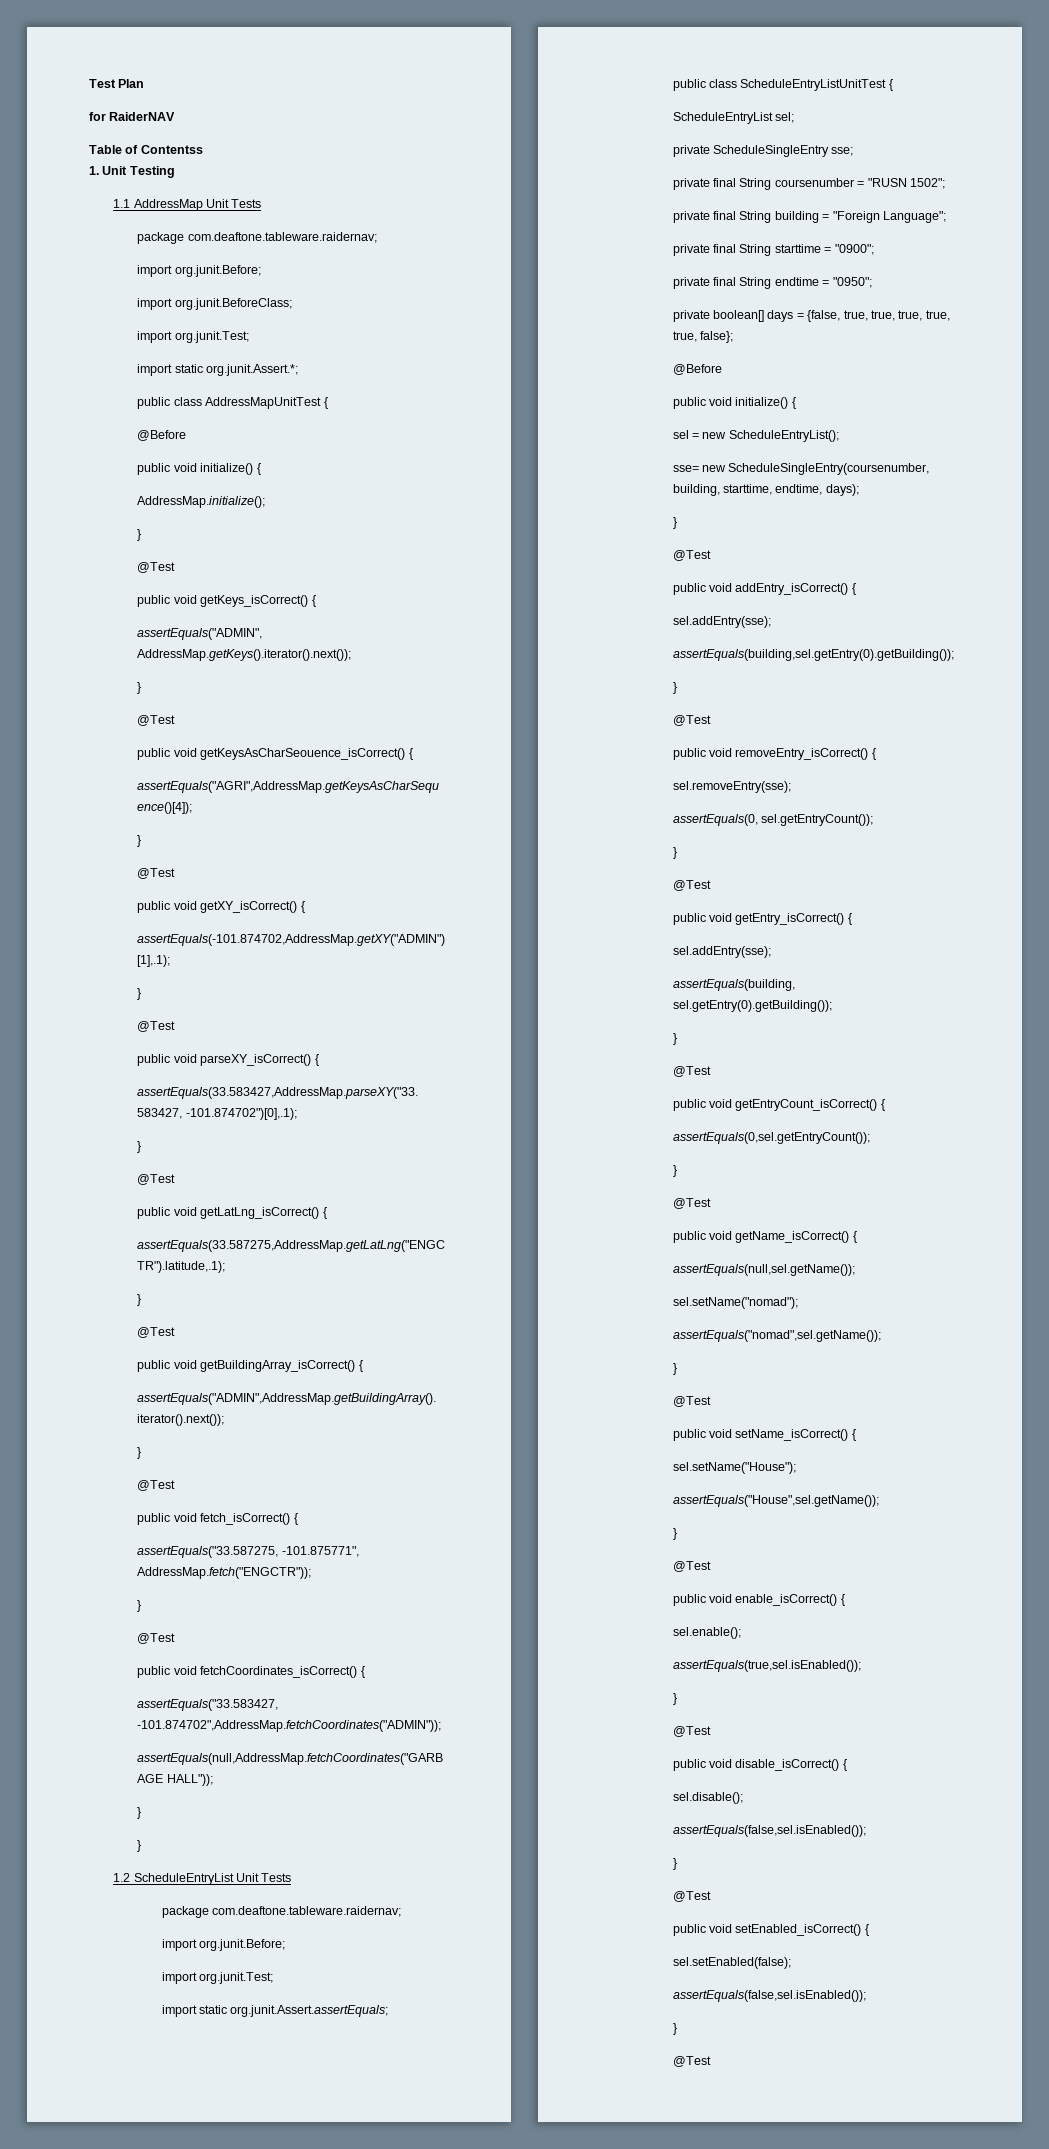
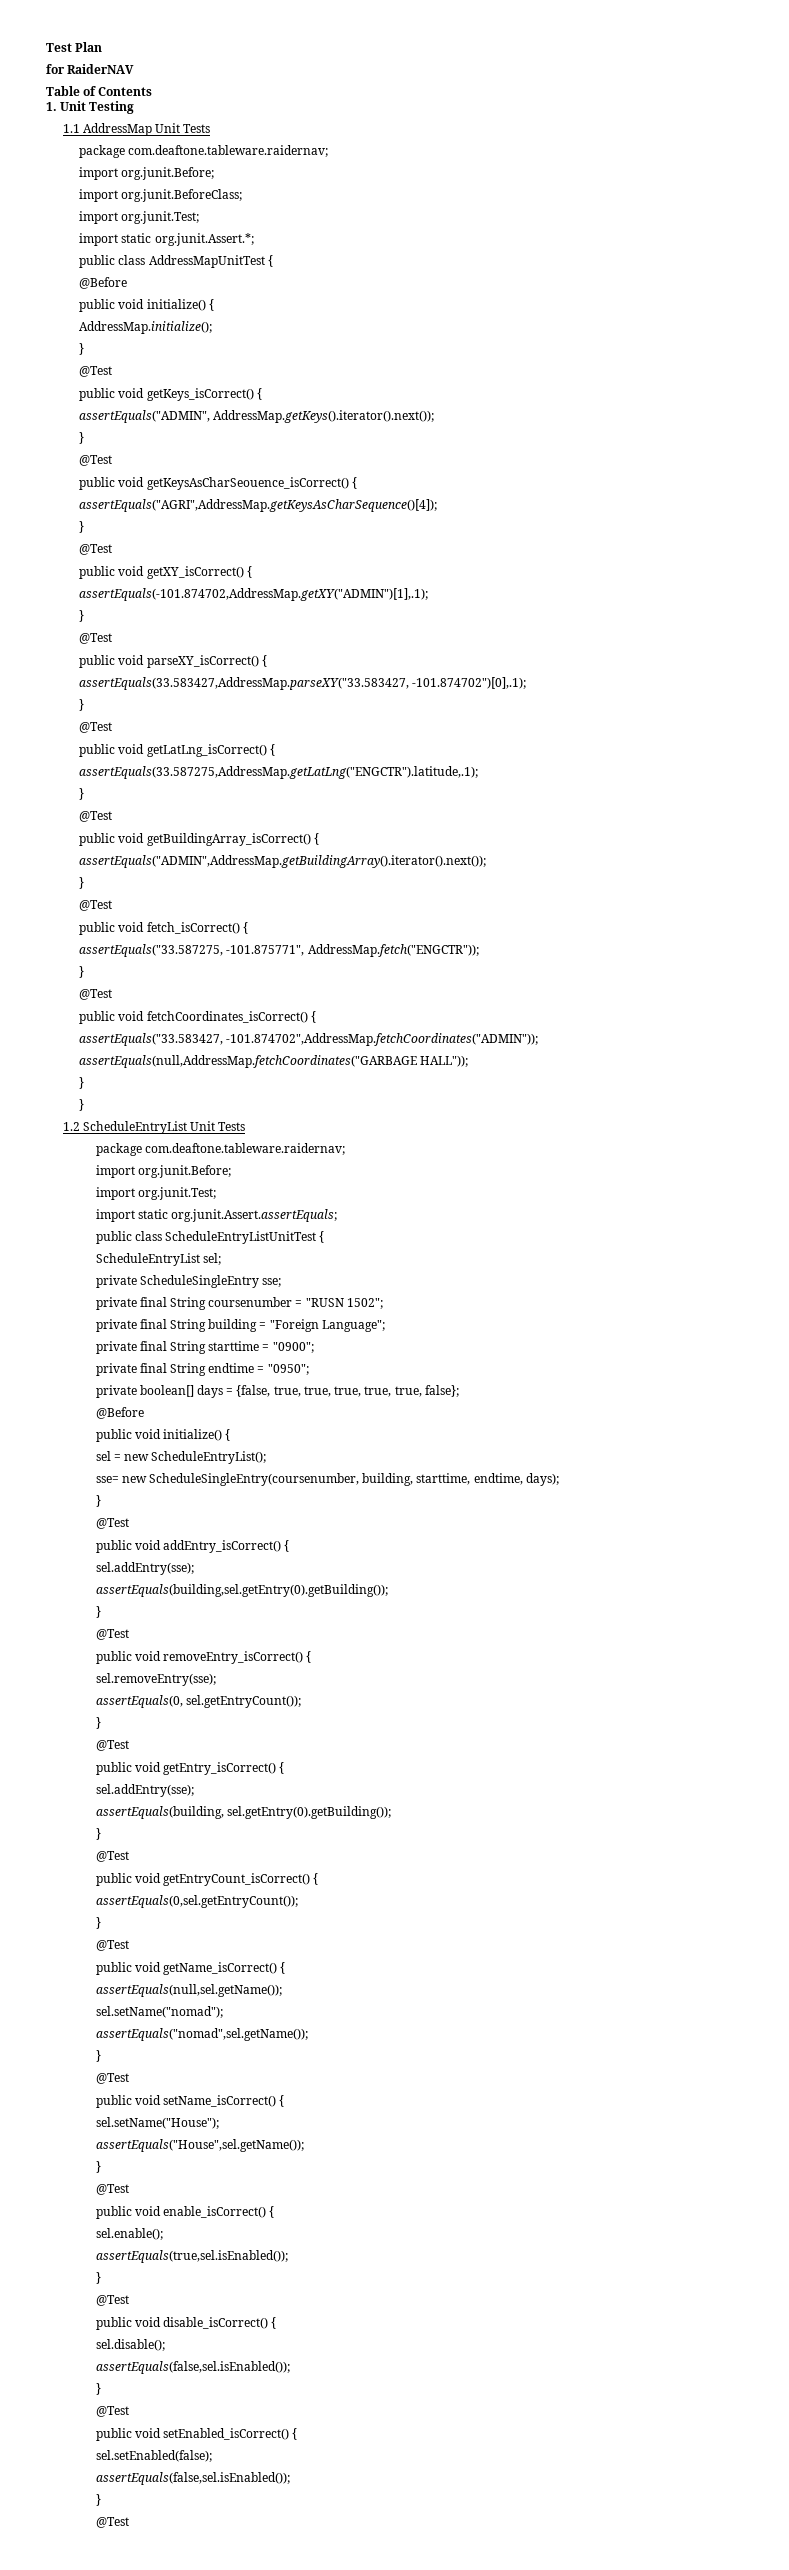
[140,145,203,154] Contentss -> [98,87,153,96] Contents

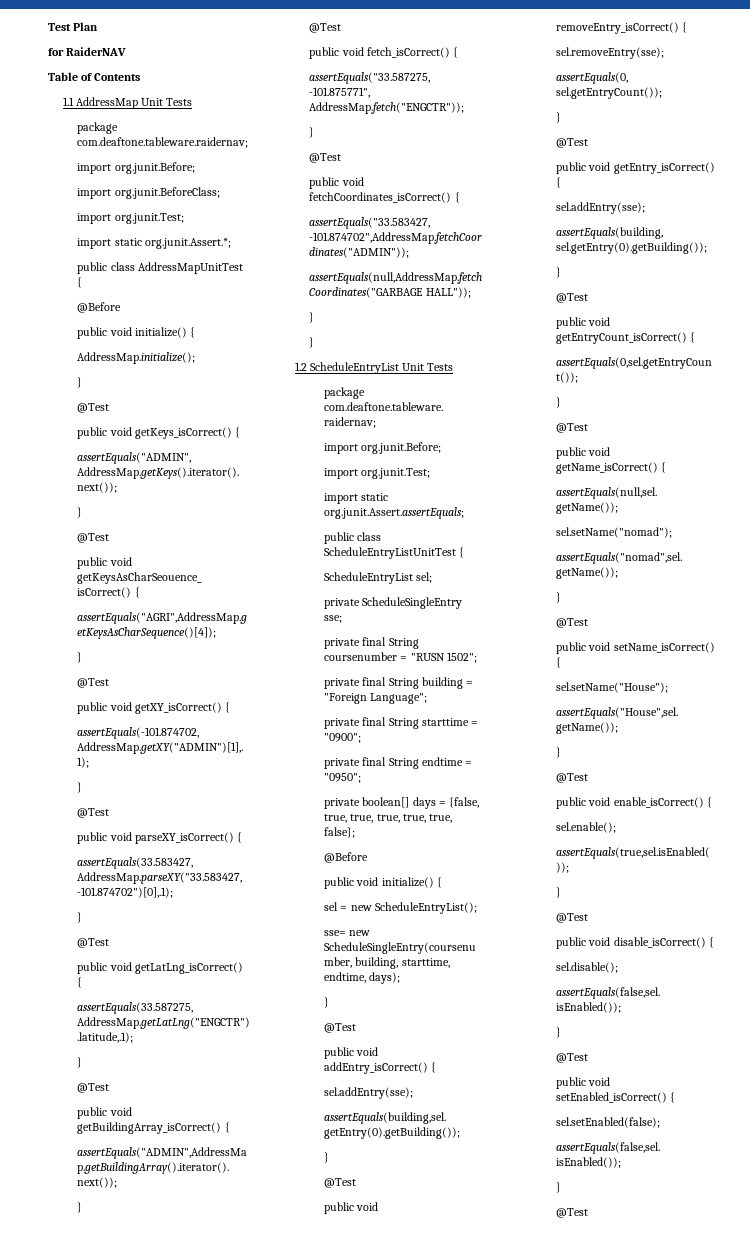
[46,101,135,114] // 1. Unit Testing -> (141, 77) none

